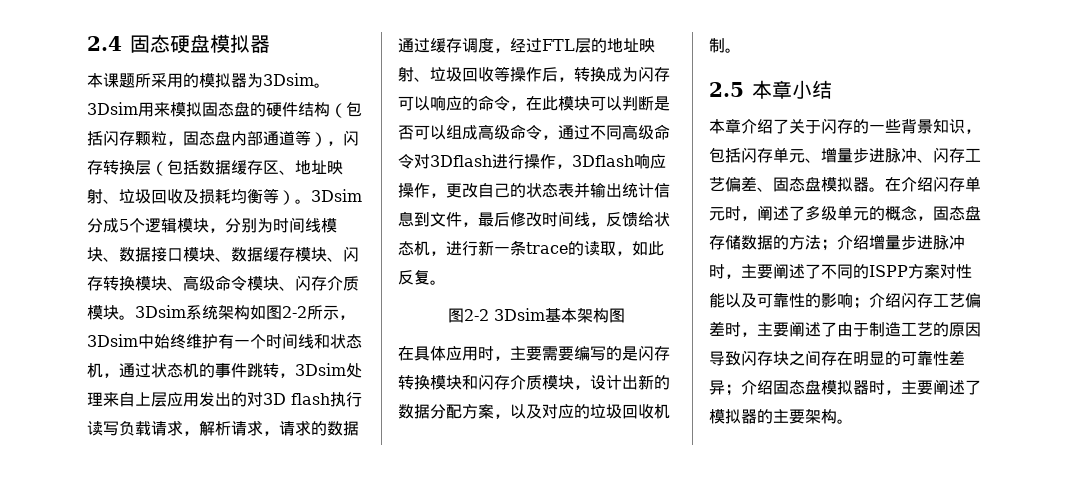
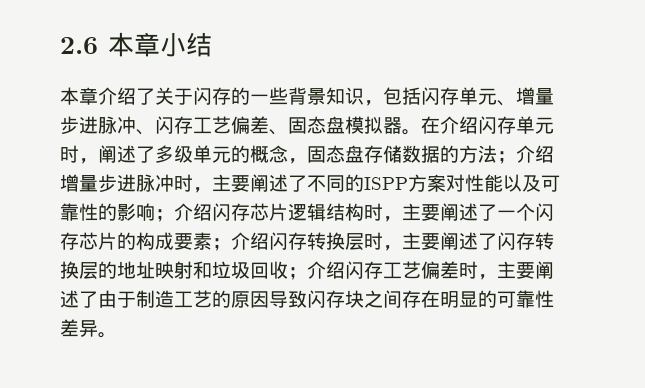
[87,34,270,54] [87,73,330,88] [87,101,362,118] [87,130,359,147] [87,159,343,176] [87,188,362,205] [87,217,337,233] [87,246,359,262] [87,275,359,291] [87,305,355,320] [87,333,362,349] [87,363,362,378] [87,392,362,407] [87,420,359,436] [398,38,655,53] [398,66,670,82] [398,95,670,111] [398,124,670,140] [398,153,666,169] [398,182,670,198] [398,211,670,227] [398,240,664,256] [398,270,446,285] [447,308,625,323] [398,345,670,361] [398,374,670,390] [398,404,670,419] [709,38,741,53] [709,82,744,97] 2.4固态硬盘模拟器 // 本课题所采用的模拟器为3Dsim。3Dsim用来模拟固态盘的硬件结构（包括闪存颗粒，固态盘内部通道等），闪存转换层（包括数据缓存区、地址映射、垃圾回收及损耗均衡等）。3Dsim分成5个逻辑模块，分别为时间线模块、数据接口模块、数据缓存模块、闪存转换模块、高级命令模块、闪存介质模块。3Dsim系统架构如图2-2所示，3Dsim中始终维护有一个时间线和状态机，通过状态机的事件跳转，3Dsim处理来自上层应用发出的对3D flash执行读写负载请求，解析请求，请求的数据通过缓存调度，经过FTL层的地址映射、垃圾回收等操作后，转换成为闪存可以响应的命令，在此模块可以判断是否可以组成高级命令，通过不同高级命令对3Dflash进行操作，3Dflash响应操作，更改自己的状态表并输出统计信息到文件，最后修改时间线，反馈给状态机，进行新一条trace的读取，如此反复。 // 图2-2 3Dsim基本架构图 // 在具体应用时，主要需要编写的是闪存转换模块和闪存介质模块，设计出新的数据分配方案，以及对应的垃圾回收机制。 // 2.5 -> [60,37,98,54] 2.6
(933, 300) none -> [250,203,554,222] [60,232,554,251] [60,261,383,280] 芯片逻辑结构时，主要阐述了一个闪存芯片的构成要素；介绍闪存转换层时，主要阐述了闪存转换层的地址映射和垃圾回收；介绍闪存
[725,379,981,396] [709,409,837,424] ；介绍固态盘模拟器时，主要阐述了模拟器的主要架构 -> (98, 328) none

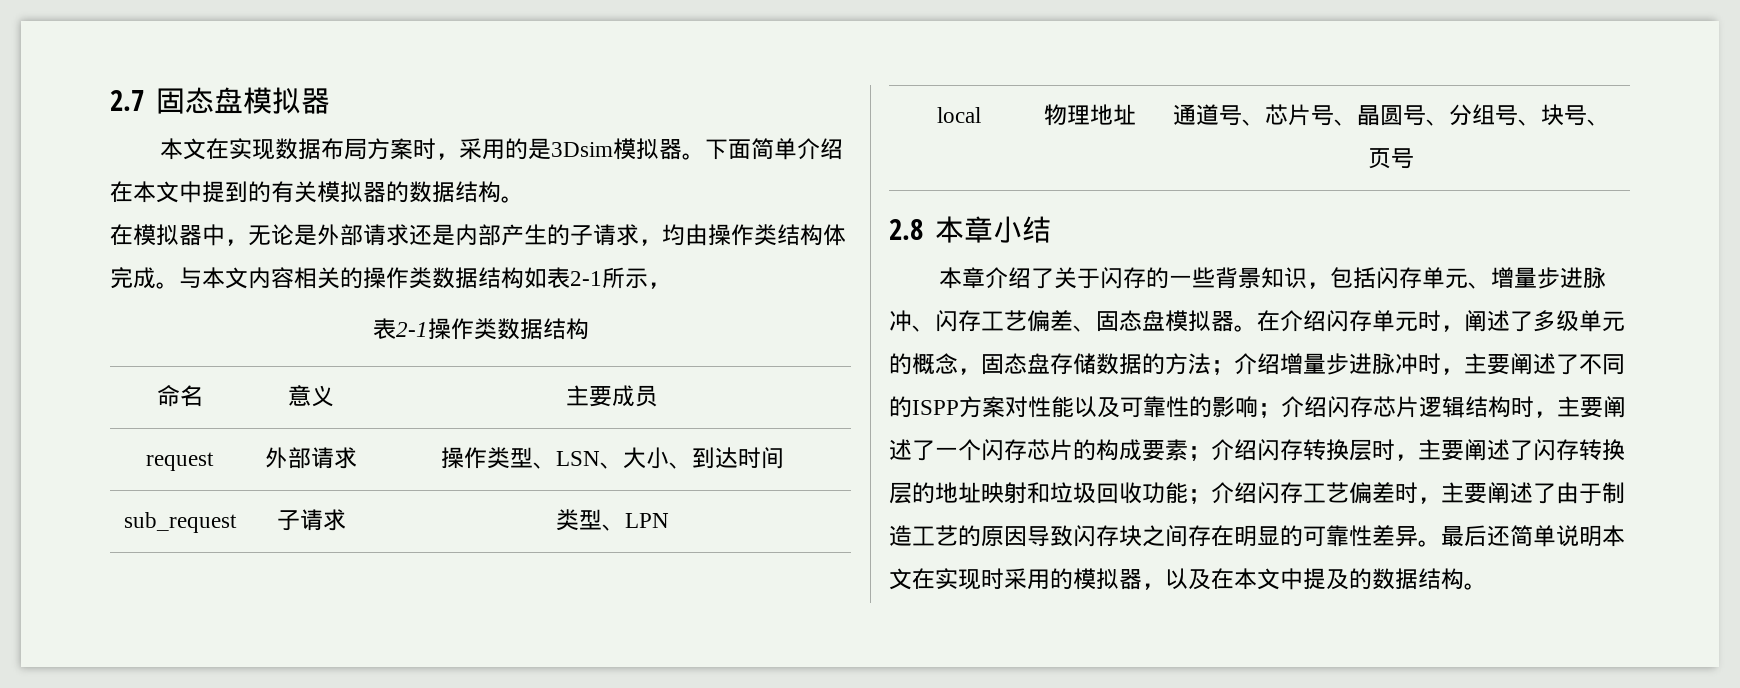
[60,37,98,54] 2.6 -> [110,87,330,114] [160,138,844,160] [110,181,524,203] [110,224,846,246] [110,267,671,289] [372,318,589,340] [156,385,203,407] [288,385,334,407] [566,385,658,407] [146,452,214,471] [265,447,357,469] [440,447,784,469] [123,512,237,533] [276,509,346,531] [555,509,669,531] [936,107,981,123] [1044,104,1136,126] [1172,104,1610,126] [1368,148,1414,169] [889,219,923,240] 2.7固态盘模拟器 // 本文在实现数据布局方案时，采用的是3Dsim模拟器。下面简单介绍在本文中提到的有关模拟器的数据结构。 // 在模拟器中，无论是外部请求还是内部产生的子请求，均由操作类结构体完成。与本文内容相关的操作类数据结构如表2-1所示， // 表2-1操作类数据结构 // 命名 | 意义 | 主要成员 // request | 外部请求 | 操作类型、LSN、大小、到达时间 // sub_request | 子请求 | 类型、LPN // local | 物理地址 | 通道号、芯片号、晶圆号、分组号、块号、页号 // 2.8
(288, 270) none -> [1142,482,1188,504] 功能
(117, 335) none -> [1441,525,1625,547] [889,568,1487,590] 最后还简单说明本文在实现时采用的模拟器，以及在本文中提及的数据结构。

